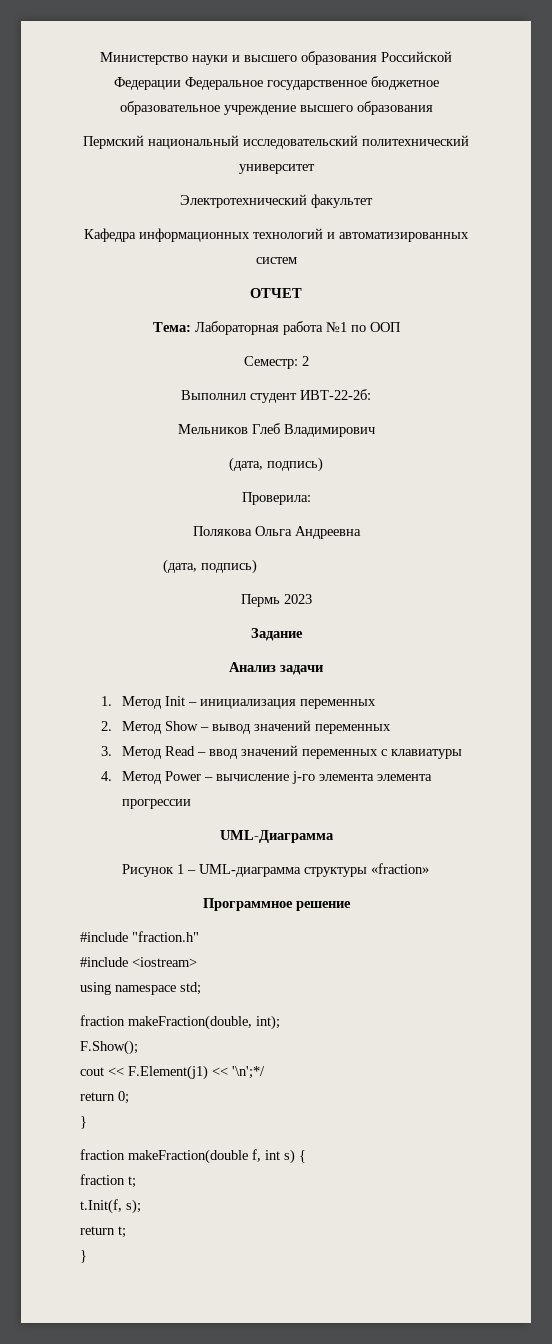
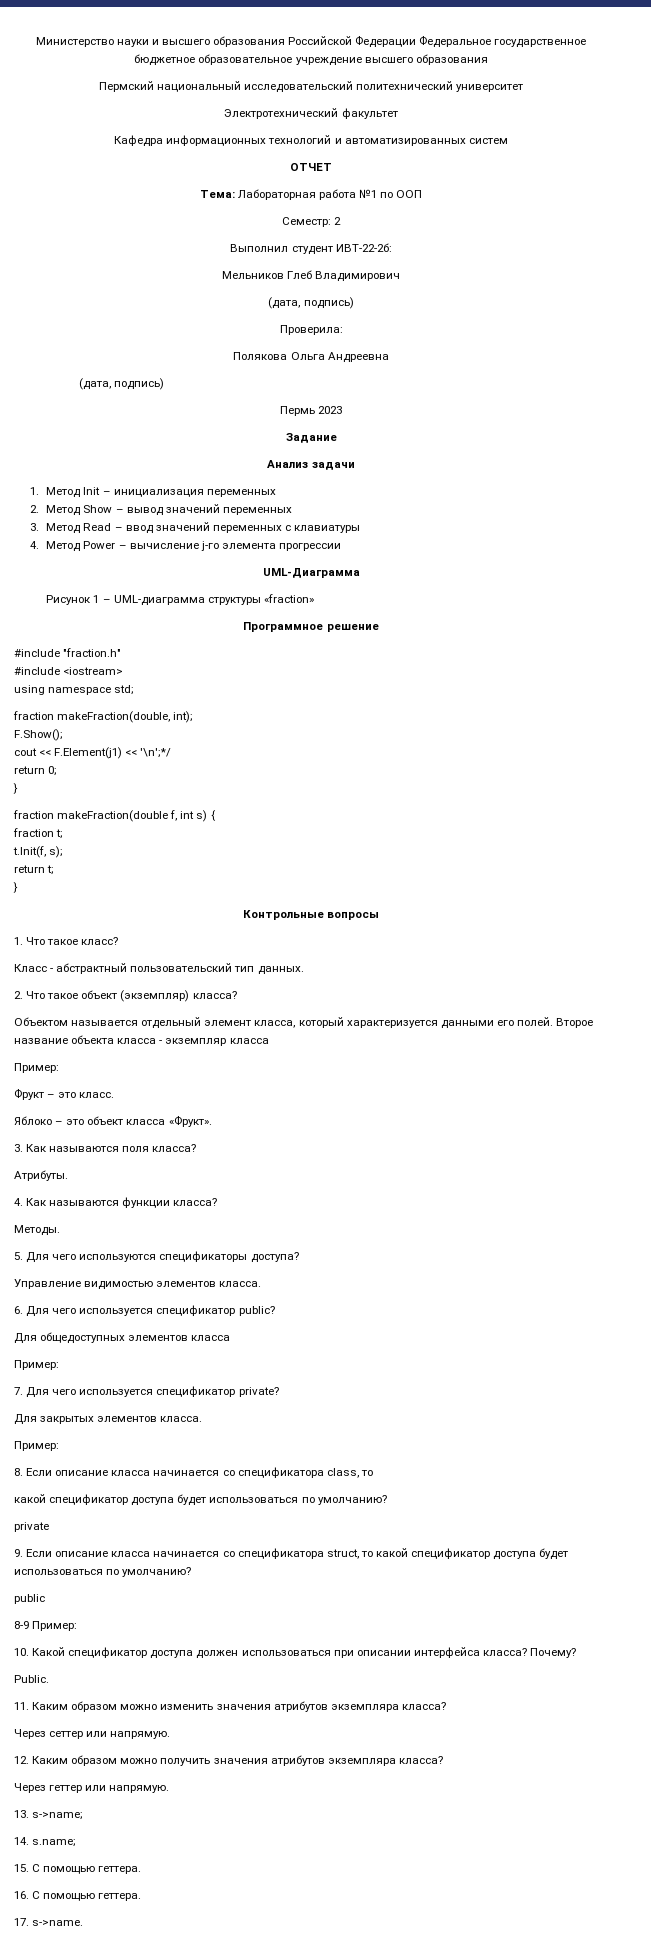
[376,774,432,781] элемента -> (276, 546) none
(87, 1256) none -> [242,910,380,920] [14,937,119,945] [14,963,304,975] [14,990,237,1002] [14,1017,594,1029] [14,1035,269,1046] [14,1063,59,1073] [14,1089,115,1100] [14,1116,212,1127] [14,1144,197,1152] [14,1170,68,1181] [14,1197,218,1208] [14,1225,60,1236] [14,1251,299,1263] [14,1279,262,1290] [14,1305,275,1317] [14,1332,231,1344] [14,1360,59,1370] [14,1386,279,1398] [14,1414,203,1425] [14,1441,59,1451] [14,1467,373,1478] [14,1494,387,1506] [14,1522,49,1532] [14,1548,569,1560] [14,1567,192,1577] [14,1594,45,1604] [14,1621,78,1631] [14,1647,577,1659] [14,1675,49,1683] [14,1701,446,1712] [14,1729,171,1739] [14,1755,443,1766] [14,1783,170,1793] [14,1810,84,1820] [14,1837,77,1847] [14,1864,142,1874] [14,1891,142,1901] [14,1918,84,1926] // Контрольные вопросы // 1. Что такое класс? // Класс - абстрактный пользовательский тип данных. // 2. Что такое объект (экземпляр) класса? // Объектом называется отдельный элемент класса, который характеризуется данными его полей. Второе название объекта класса - экземпляр класса // Пример: // Фрукт – это класс. // Яблоко – это объект класса «Фрукт». // 3. Как называются поля класса? // Атрибуты. // 4. Как называются функции класса? // Методы. // 5. Для чего используются спецификаторы доступа? // Управление видимостью элементов класса. // 6. Для чего используется спецификатор public? // Для общедоступных элементов класса // Пример: // 7. Для чего используется спецификатор private? // Для закрытых элементов класса. // Пример: // 8. Если описание класса начинается со спецификатора class, то // какой спецификатор доступа будет использоваться по умолчанию? // private // 9. Если описание класса начинается со спецификатора struct, то какой спецификатор доступа будет использоваться по умолчанию? // public // 8-9 Пример: // 10. Какой спецификатор доступа должен использоваться при описании интерфейса класса? Почему? // Public. // 11. Каким образом можно изменить значения атрибутов экземпляра класса? // Через сеттер или напрямую. // 12. Каким образом можно получить значения атрибутов экземпляра класса? // Через геттер или напрямую. // 13. s->name; // 14. s.name; // 15. С помощью геттера. // 16. С помощью геттера. // 17. s->name.

